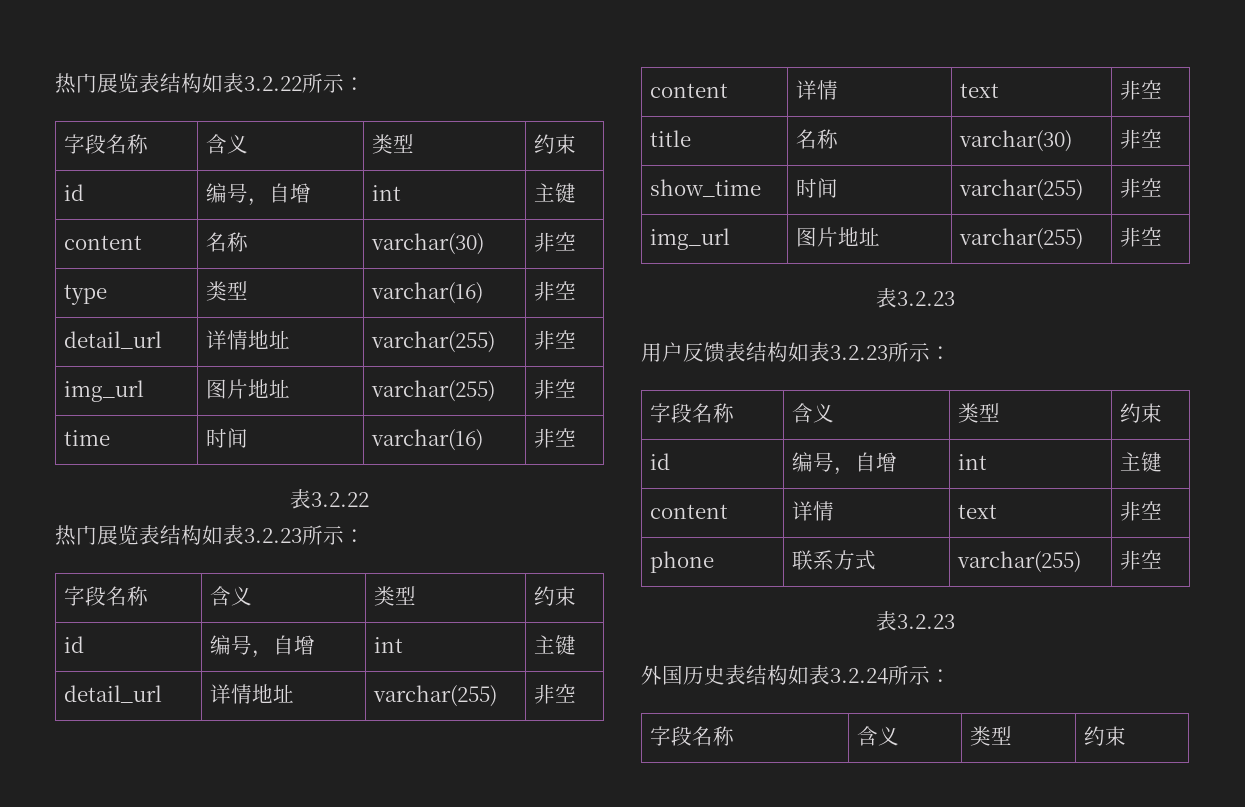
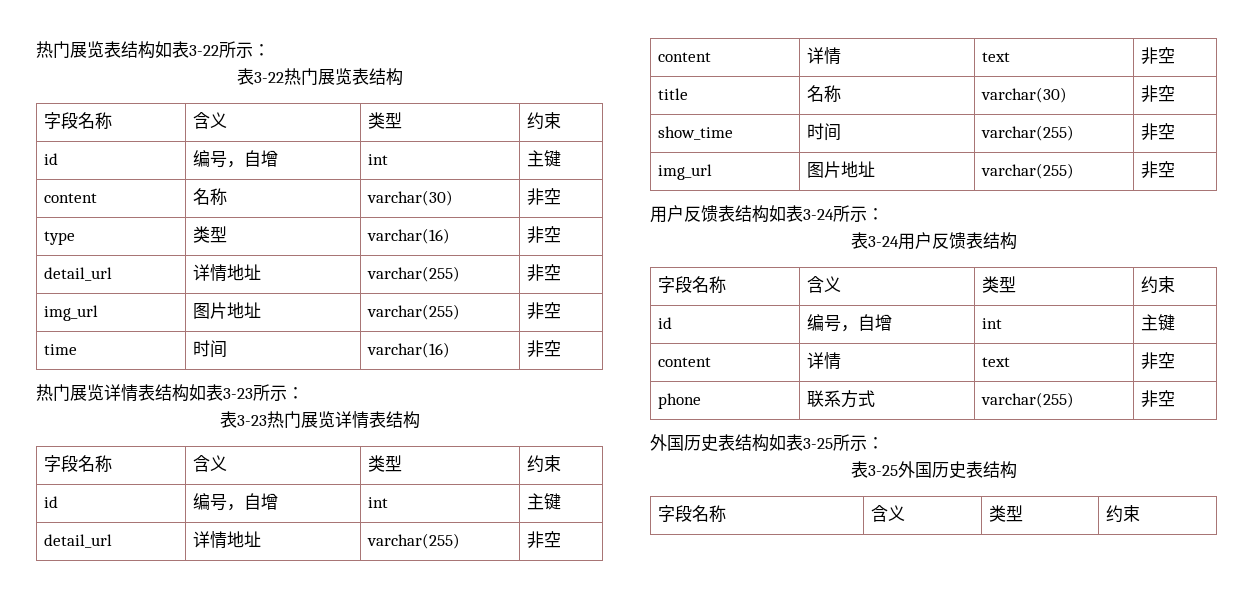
[55,73,365,94] 热门展览表结构如表3.2.22所示： -> [36,41,270,59] [236,68,403,86] 热门展览表结构如表3-22所示： // 表3-22热门展览表结构
[290,489,369,509] [55,525,365,546] // 表3.2.22 // 热门展览表结构如表3.2.23所示： -> [36,384,304,402] [219,411,420,429] // 热门展览详情表结构如表3-23所示： // 表3-23热门展览详情表结构
[876,288,955,308] // 表3.2.23 -> (1175, 169) none
[830,342,951,362] 3.2.23所示： -> [803,205,884,222] [850,232,1017,250] 3-24所示： // 表3-24用户反馈表结构
[876,611,955,631] // 表3.2.23 -> (1175, 398) none
[830,665,951,685] 3.2.24所示： -> [803,434,884,451] [850,461,1017,479] 3-25所示： // 表3-25外国历史表结构

